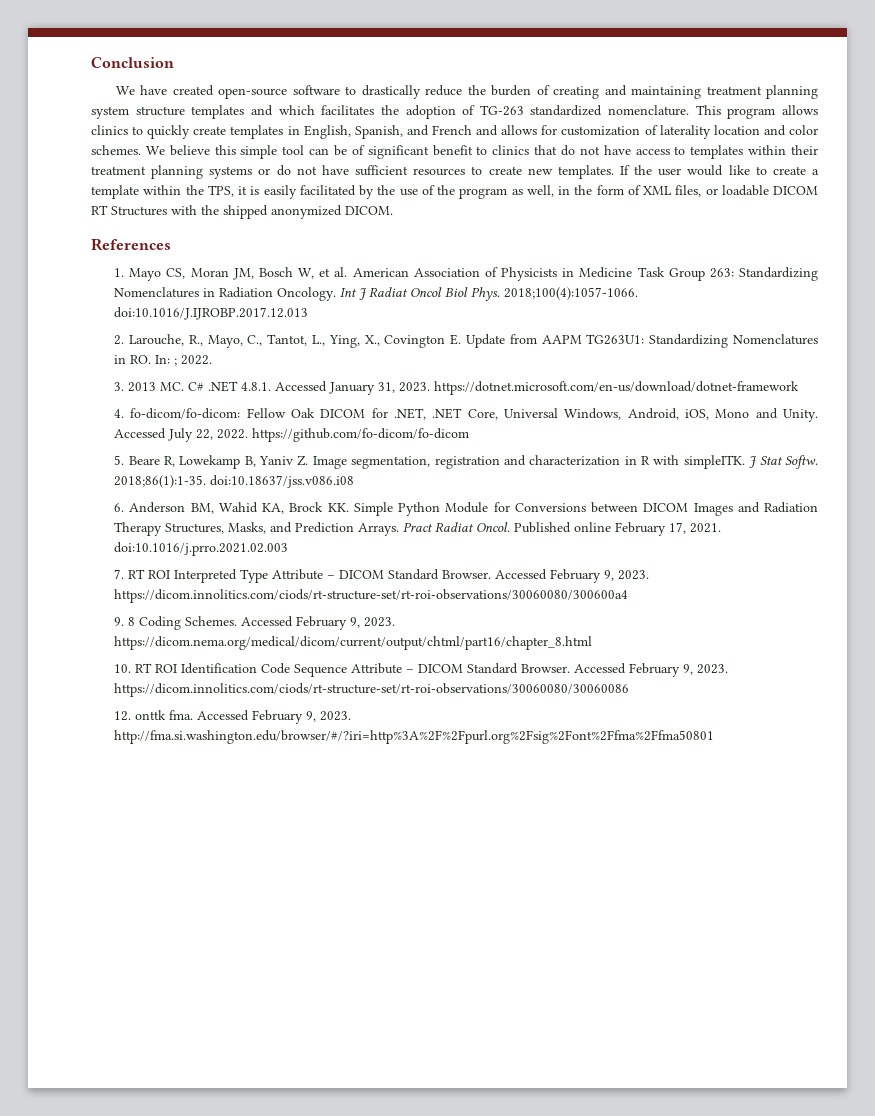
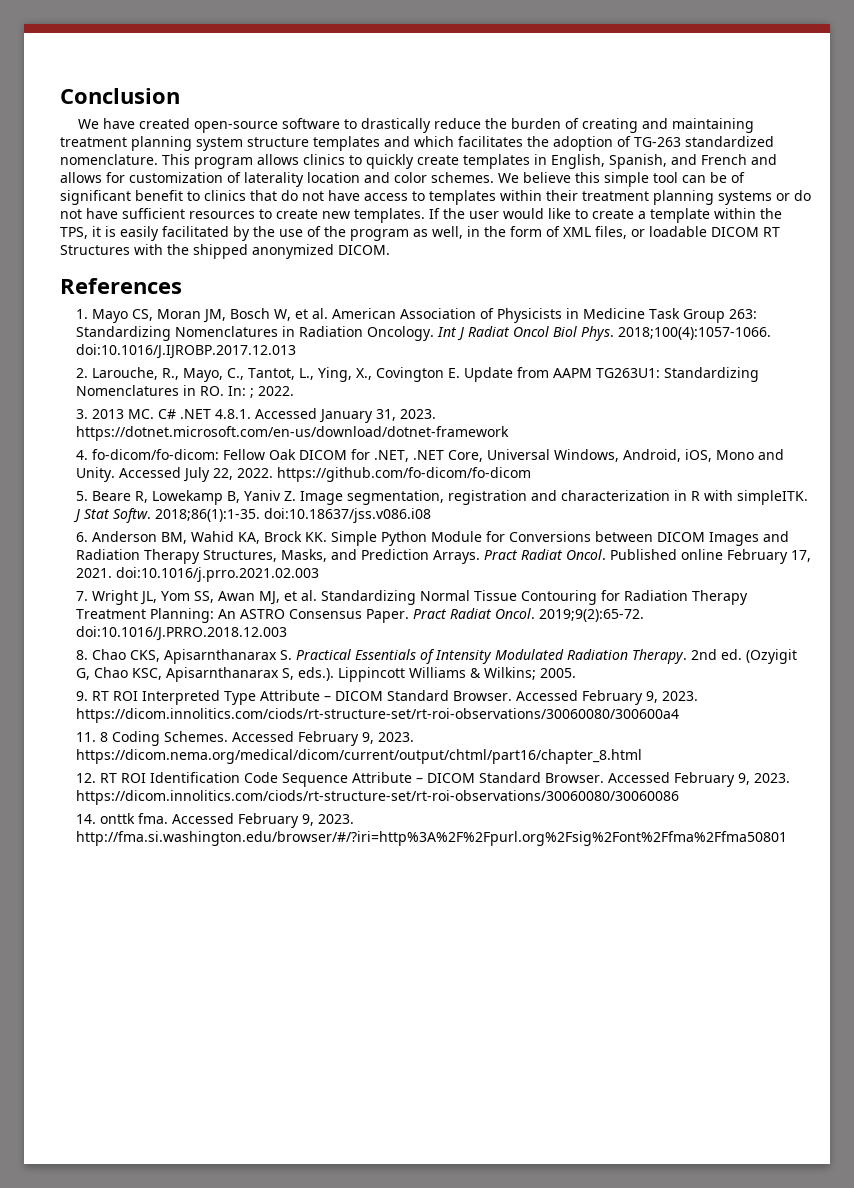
(125, 574) none -> [91,590,748,605] [75,608,644,623] [75,626,287,641] [75,649,797,664] [75,667,576,682] [75,691,88,701] Wright JL, Yom SS, Awan MJ, et al. Standardizing Normal Tissue Contouring for Radiation Therapy Treatment Planning: An ASTRO Consensus Paper. Pract Radiat Oncol. 2019;9(2):65-72. doi:10.1016/J.PRRO.2018.12.003 // 8. Chao CKS, Apisarnthanarax S. Practical Essentials of Intensity Modulated Radiation Therapy. 2nd ed. (Ozyigit G, Chao KSC, Apisarnthanarax S, eds.). Lippincott Williams & Wilkins; 2005. // 9.
[114,617,125,626] 9. -> [75,732,96,742] 11.
[114,664,132,673] 10. -> [75,773,96,783] 12.
[114,711,132,721] 12. -> [75,814,96,824] 14.

